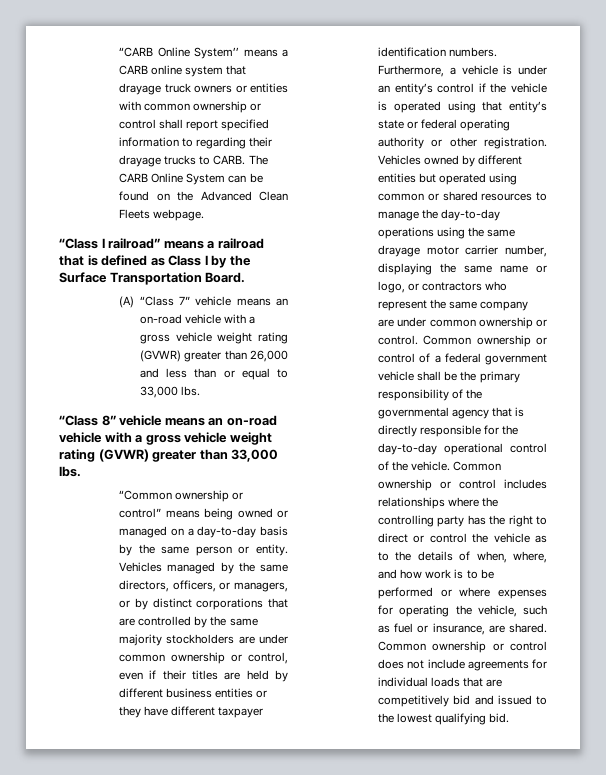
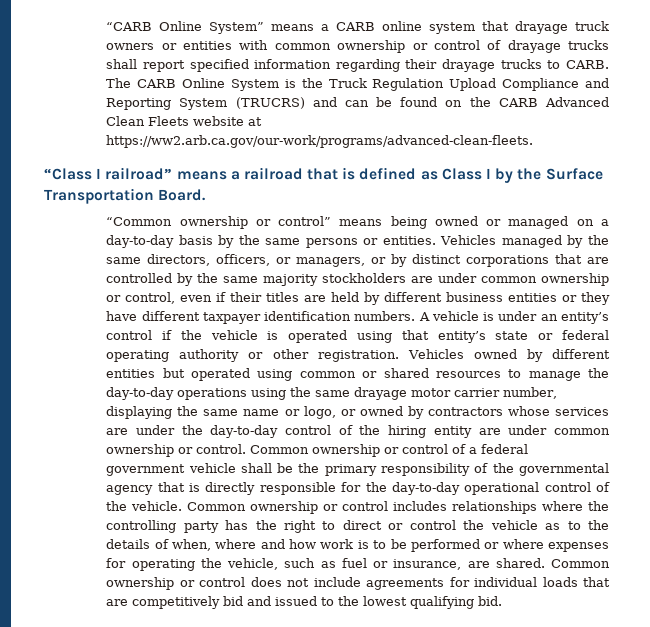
[194,47,240,59] System’’ -> [209,22,265,34] System”
(157, 124) none -> [487,40,610,53] of drayage trucks
[182,138,194,147] to -> (332, 64) none
(226, 179) none -> [284,78,610,91] [106,97,337,110] is the Truck Regulation Upload Compliance and Reporting System (TRUCRS) and
(194, 196) none -> [498,98,538,107] CARB
[153,209,205,221] webpage. -> [193,116,263,126] [106,135,534,148] website at https://ww2.arb.ca.gov/our-work/programs/advanced-clean-fleets.
[119,296,288,308] [139,314,256,324] [139,332,288,344] [139,350,288,362] [139,368,289,380] [139,386,200,398] [59,415,277,426] [59,432,272,445] [59,449,279,462] [59,466,81,477] // (A) “Class 7” vehicle means an on-road vehicle with a gross vehicle weight rating (GVWR) greater than 26,000 and less than or equal to 33,000 lbs. // “Class 8” vehicle means an on-road vehicle with a gross vehicle weight rating (GVWR) greater than 33,000 lbs. -> (206, 195) none
[195,544,288,556] person or entity. -> [305,236,436,248] persons or entities.
[378,65,456,77] Furthermore, a -> [418,312,430,321] A
[422,281,508,291] [378,299,529,311] contractors who represent the same company -> [359,406,610,419] [106,425,472,438] owned by contractors whose services are under the day-to-day control of the hiring entity
[513,551,547,563] where, -> [215,539,257,549] where

